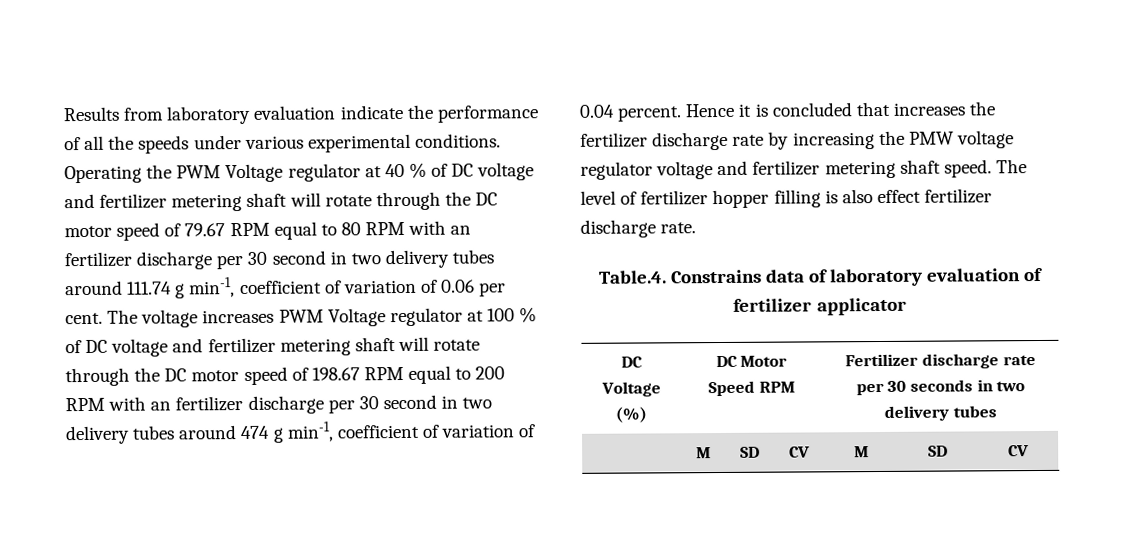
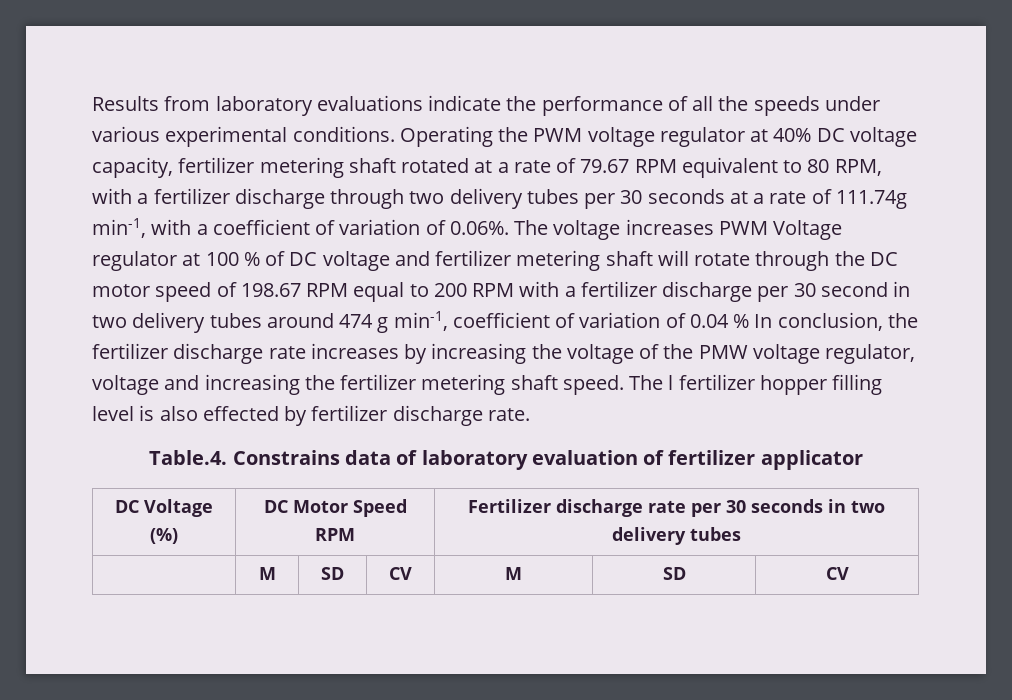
[253,105,337,120] evaluation -> [316,95,423,111] evaluations
[225,162,535,183] [64,191,499,212] [64,222,161,241] Voltage regulator at 40 % of DC voltage and fertilizer metering shaft will rotate through the DC motor speed -> [587,127,917,147] [92,157,551,178] voltage regulator at 40% DC voltage capacity, fertilizer metering shaft rotated at a rate
[273,221,317,240] equal -> [681,157,778,178] equivalent
[365,220,472,236] [64,249,495,270] [65,277,507,299] [65,312,103,325] RPM with an fertilizer discharge per 30 second in two delivery tubes around 111.74 g min-1, coefficient of variation of 0.06 per cent. -> [834,159,882,176] [92,188,907,209] [92,218,509,238] RPM, with a fertilizer discharge through two delivery tubes per 30 seconds at a rate of 111.74g min-1, with a coefficient of variation of 0.06%.
[150,401,172,411] an -> [564,286,576,297] a
[617,101,966,122] percent. Hence it is concluded that increases -> [733,312,883,331] % In conclusion,
(765, 140) none -> [310,343,399,359] increases
(905, 138) none -> [566,344,694,364] voltage of the
[580,160,749,180] regulator voltage and -> [825,344,916,364] [92,374,335,395] regulator, voltage and increasing the
[580,190,638,205] level of -> [668,375,674,390] l
(821, 198) none -> [92,406,134,421] level
[876,189,921,204] effect -> [202,406,308,426] effected by

